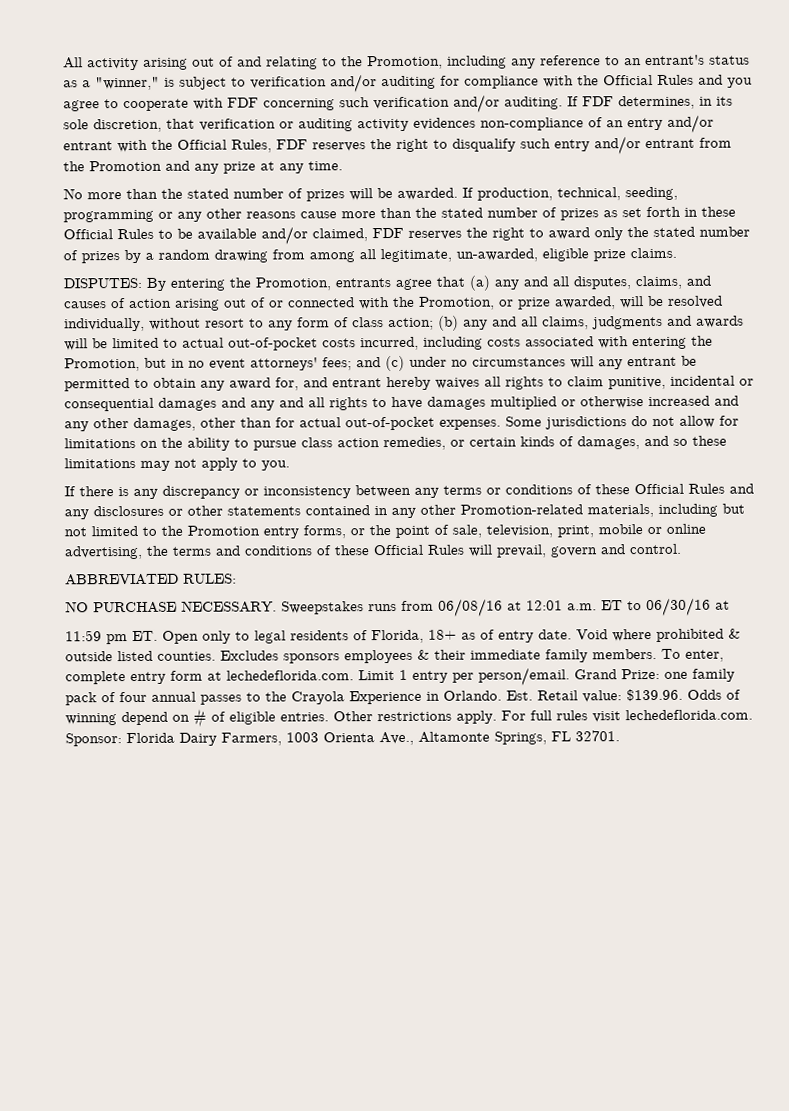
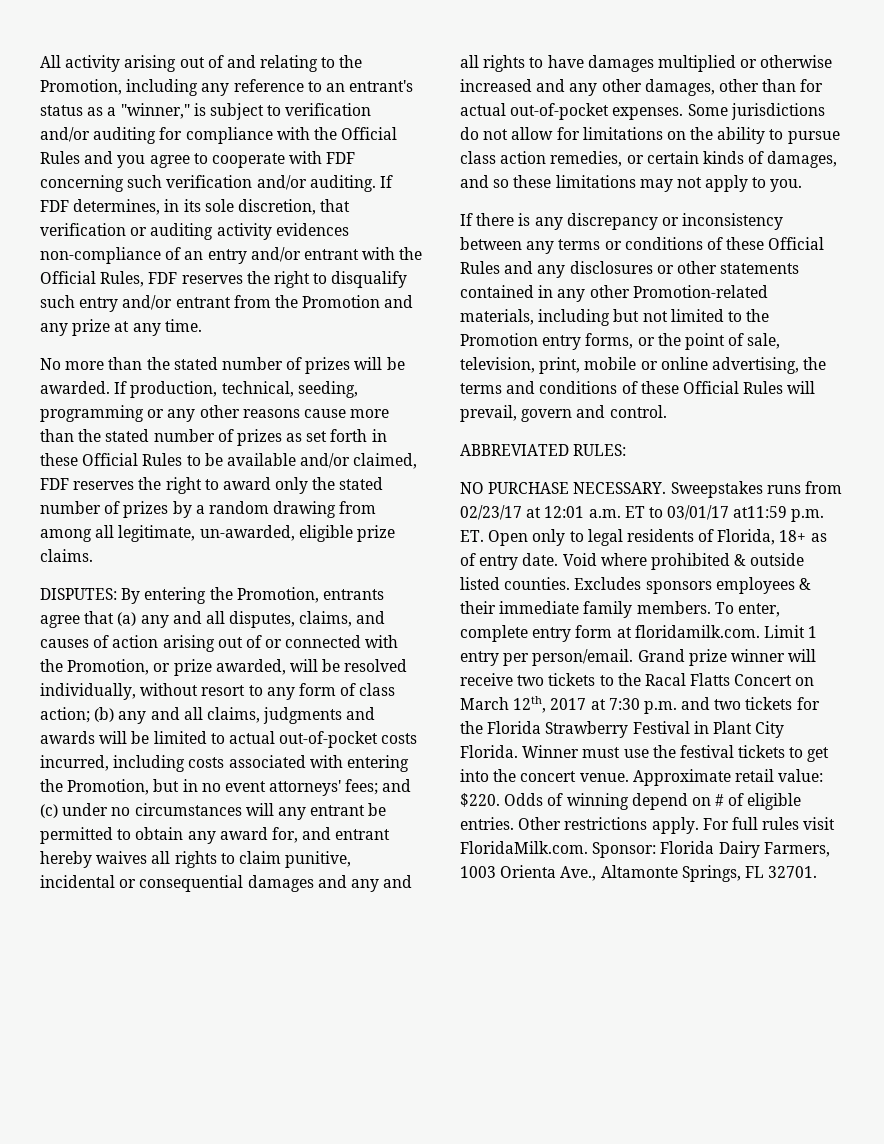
[438,598,503,617] 06/08/16 -> [460,505,522,520] 02/23/17
[646,597,730,617] [65,630,128,645] 06/30/16 at // 11:59 pm -> [667,505,825,522] 03/01/17 at11:59 p.m.
[226,670,354,681] lechedeflorida.com. -> [634,625,760,638] floridamilk.com.
[621,668,735,682] [65,688,683,706] Prize: one family pack of four annual passes to the Crayola Experience in Orlando. Est. Retail value: $139.96. -> [688,649,817,666] [460,673,815,686] [460,696,820,714] [460,721,785,738] [460,745,830,762] [460,769,824,786] [460,793,500,807] prize winner will receive two tickets to the Racal Flatts Concert on March 12th, 2017 at 7:30 p.m. and two tickets for the Florida Strawberry Festival in Plant City Florida. Winner must use the festival tickets to get into the concert venue. Approximate retail value: $220.
[625,709,753,721] lechedeflorida.com. -> [460,841,588,854] FloridaMilk.com.

